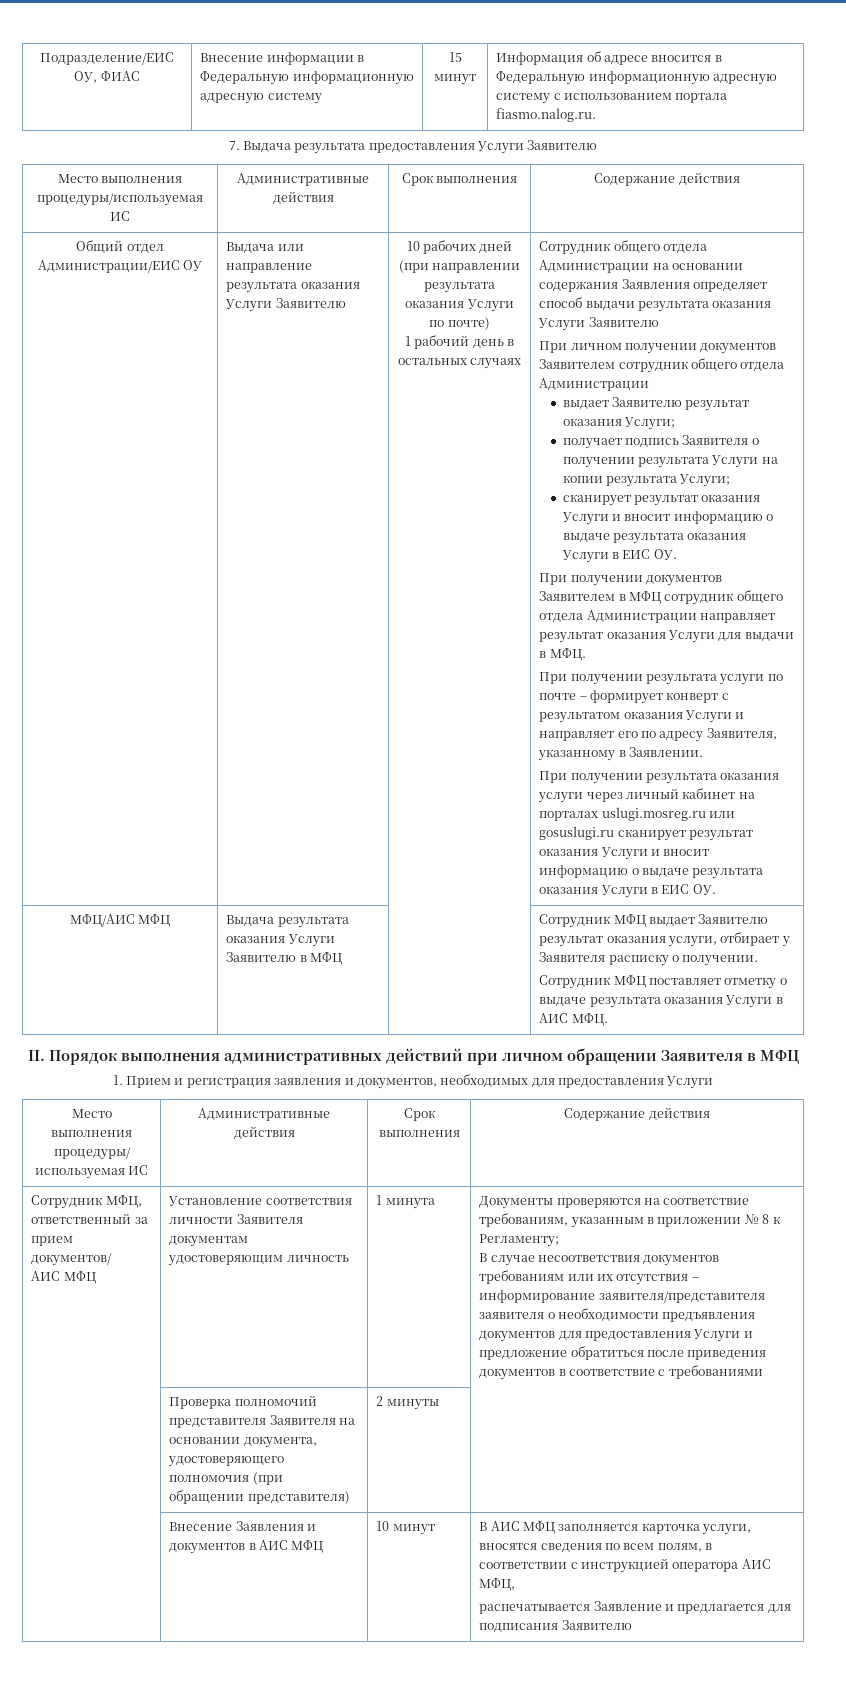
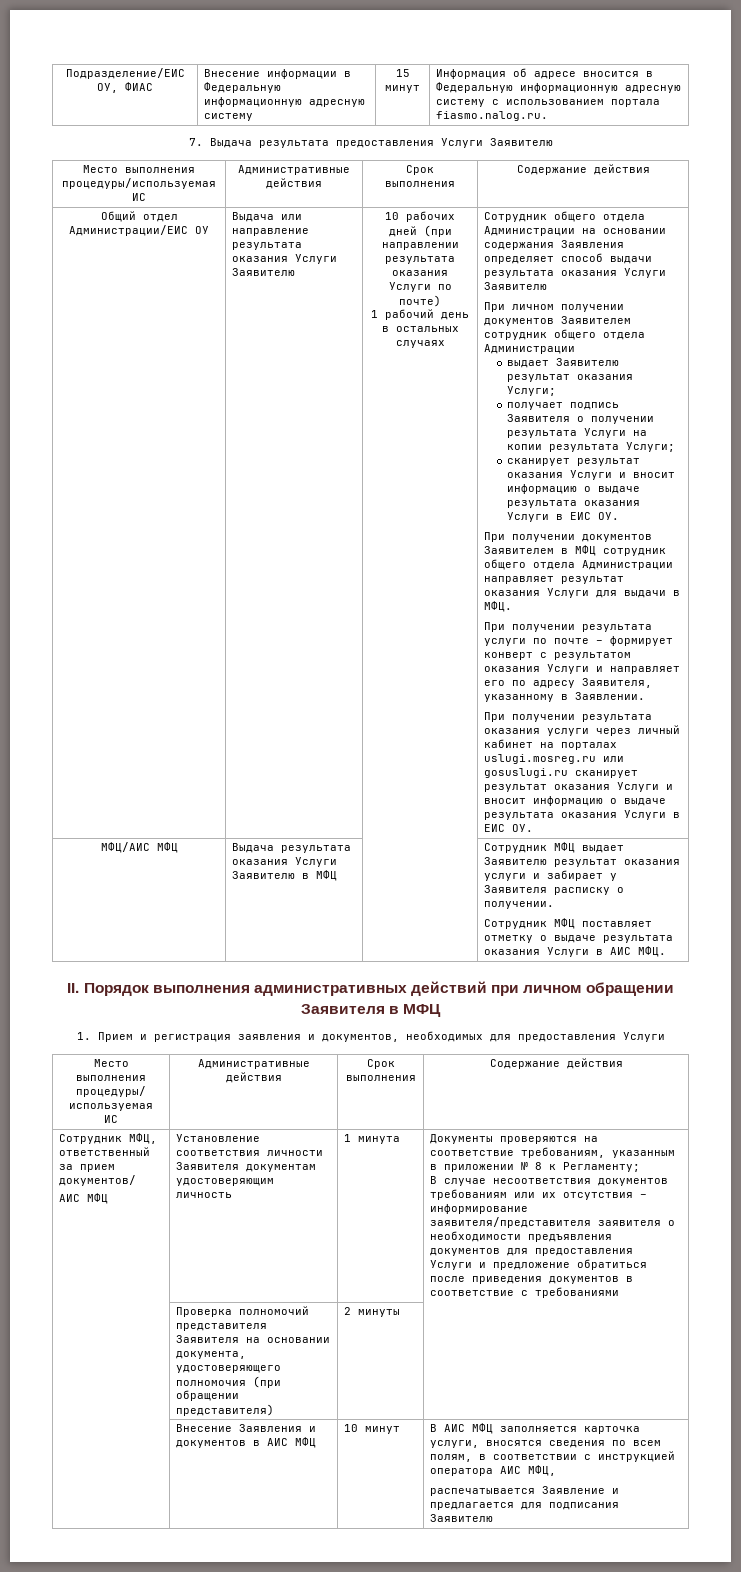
[668,932,780,947] услуги, отбирает -> [484,870,604,881] услуги и забирает

